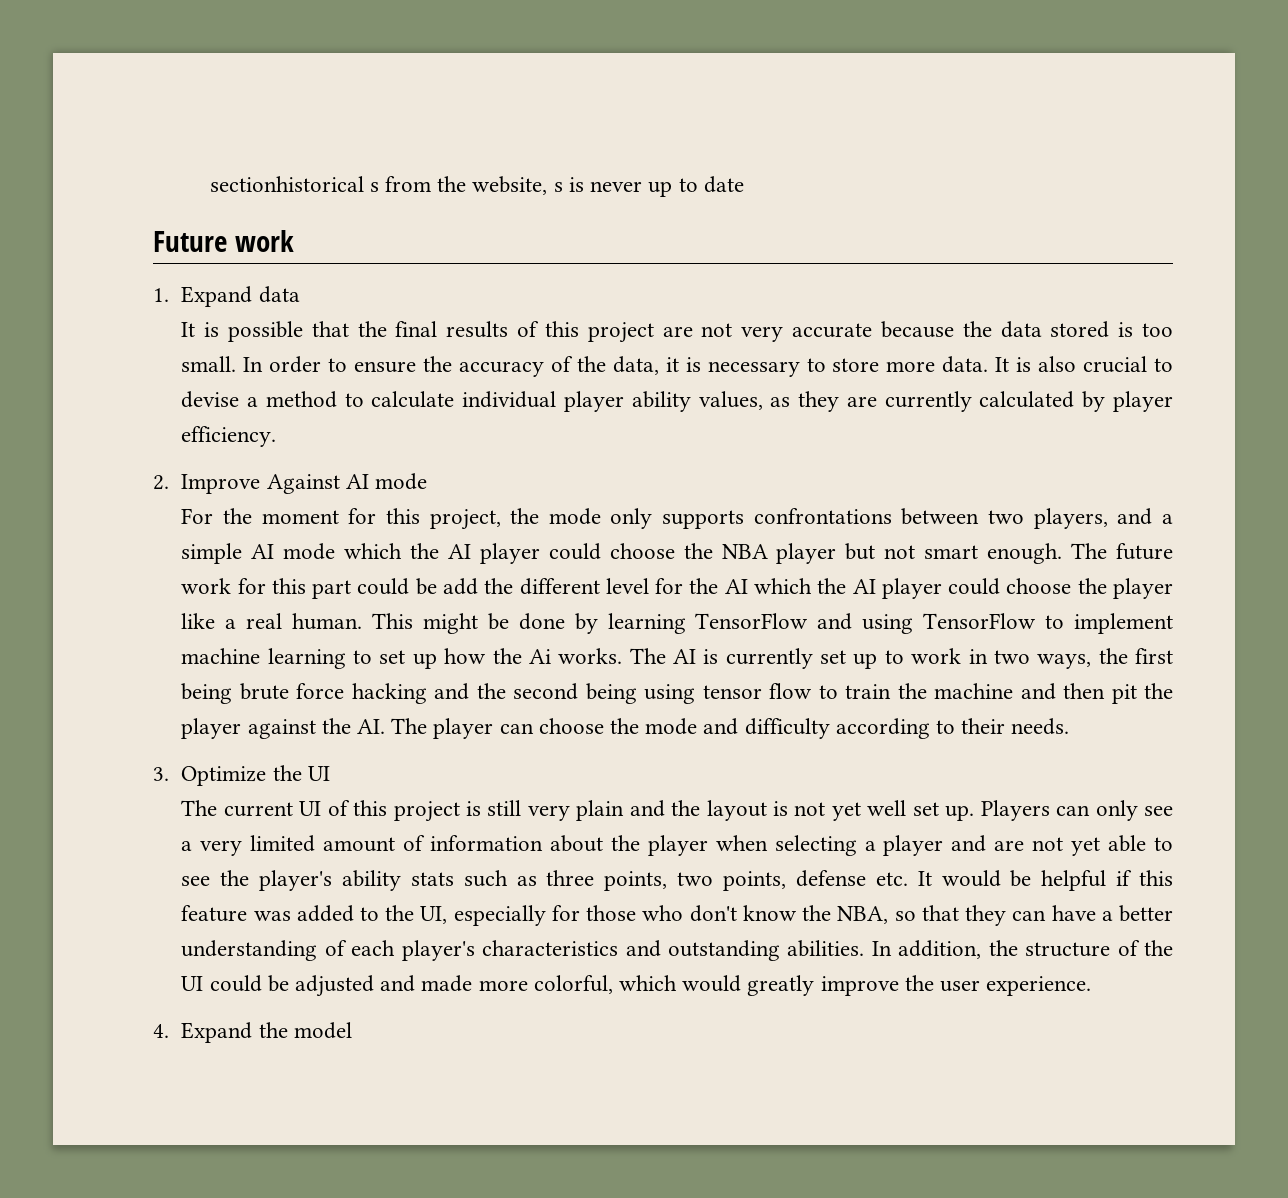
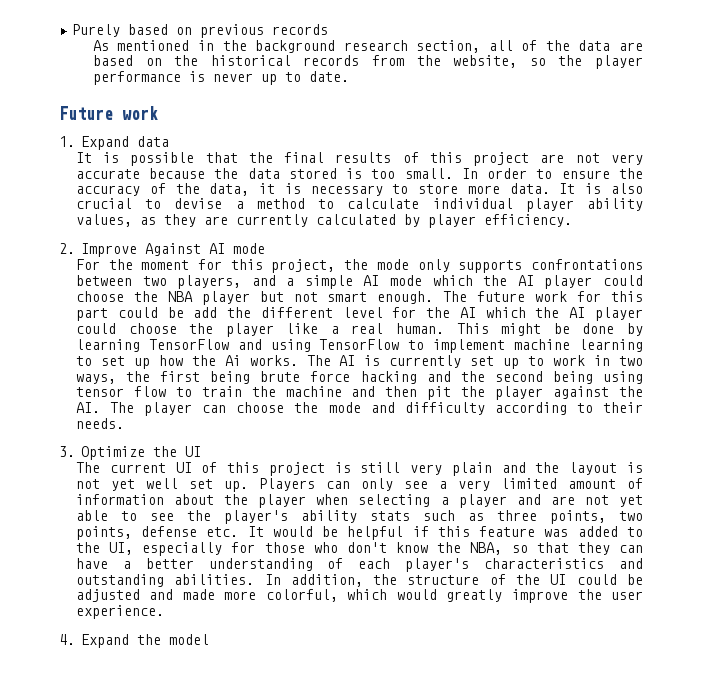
[209,176,563,195] sectionhistorical s from the website, s -> [72,24,329,38] [92,40,643,53] [92,55,644,69] [92,71,181,85] Purely based on previous records // As mentioned in the background research section, all of the data are based on the historical records from the website, so the player performance
[703,176,744,193] date -> [308,71,349,82] date.

